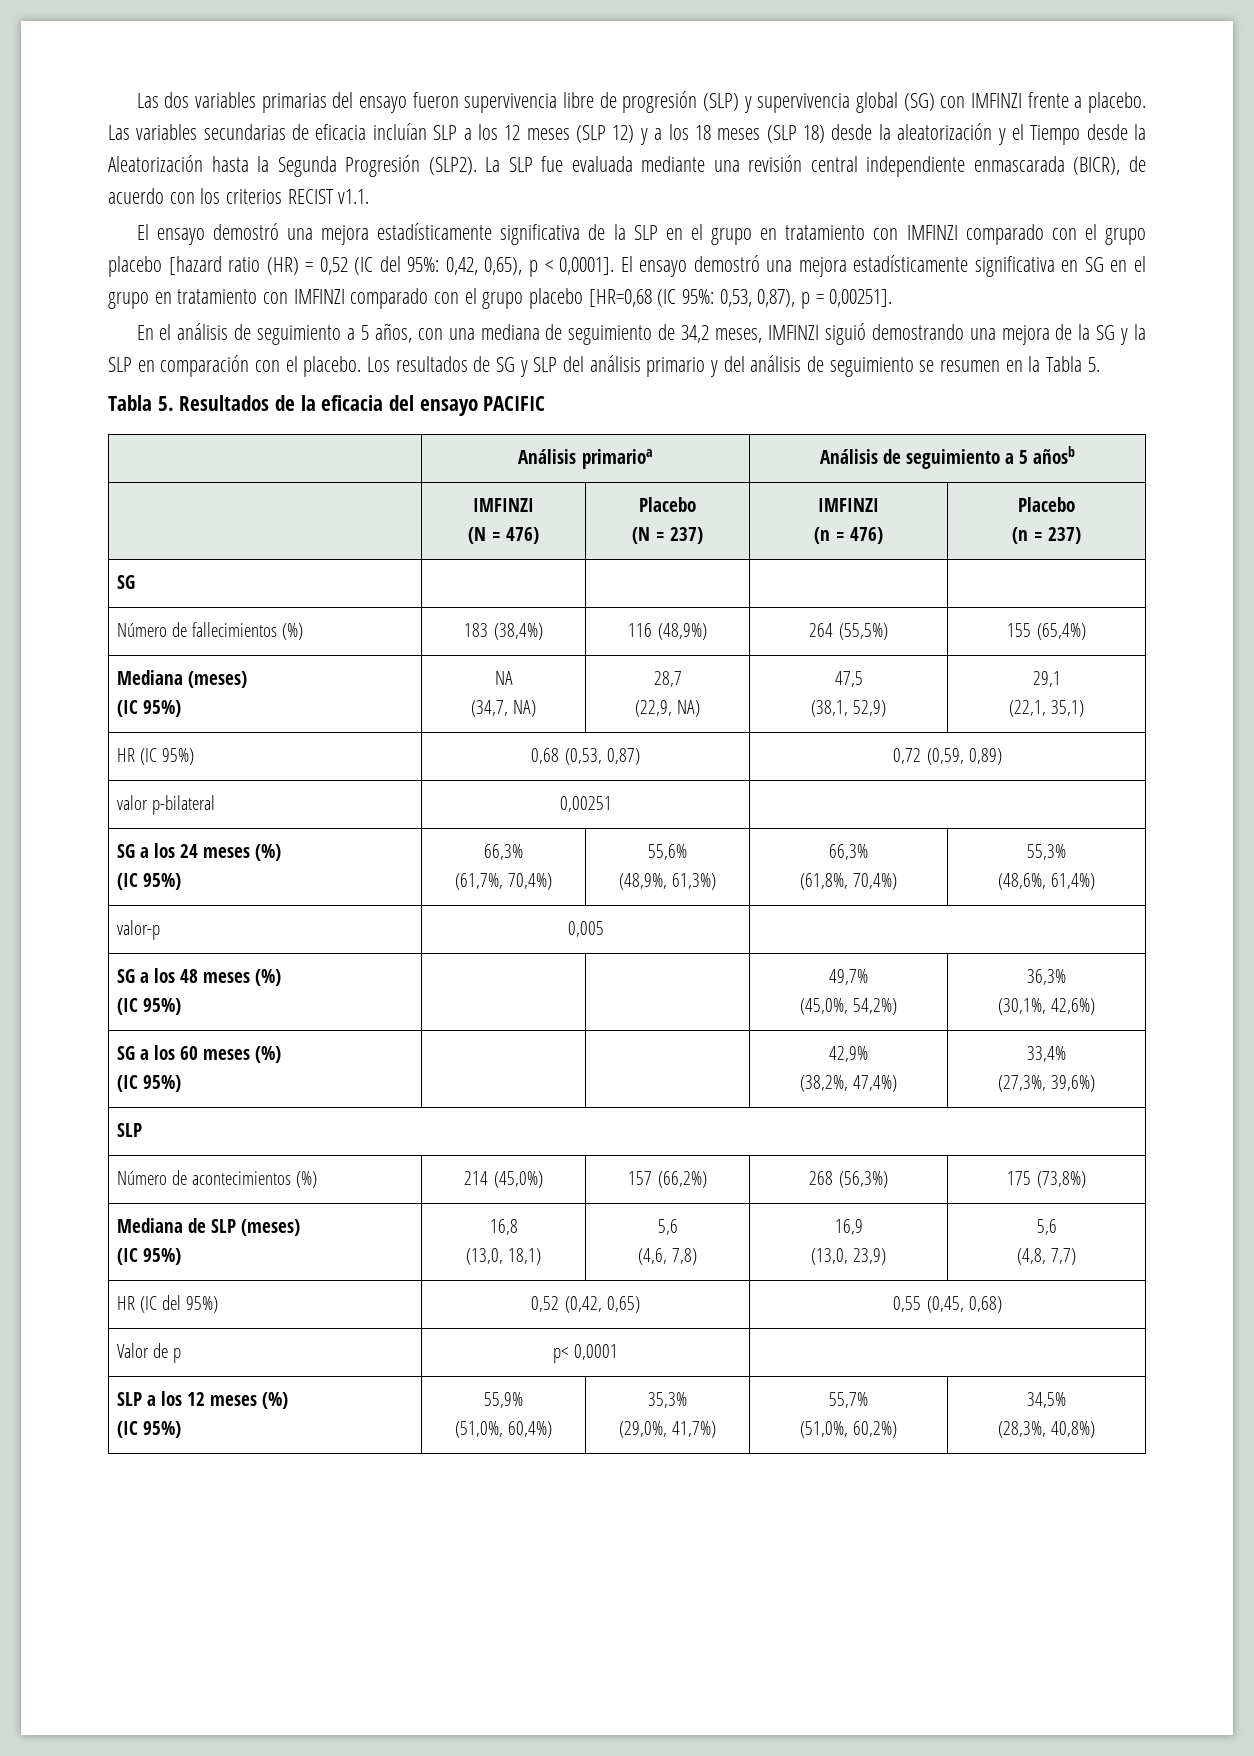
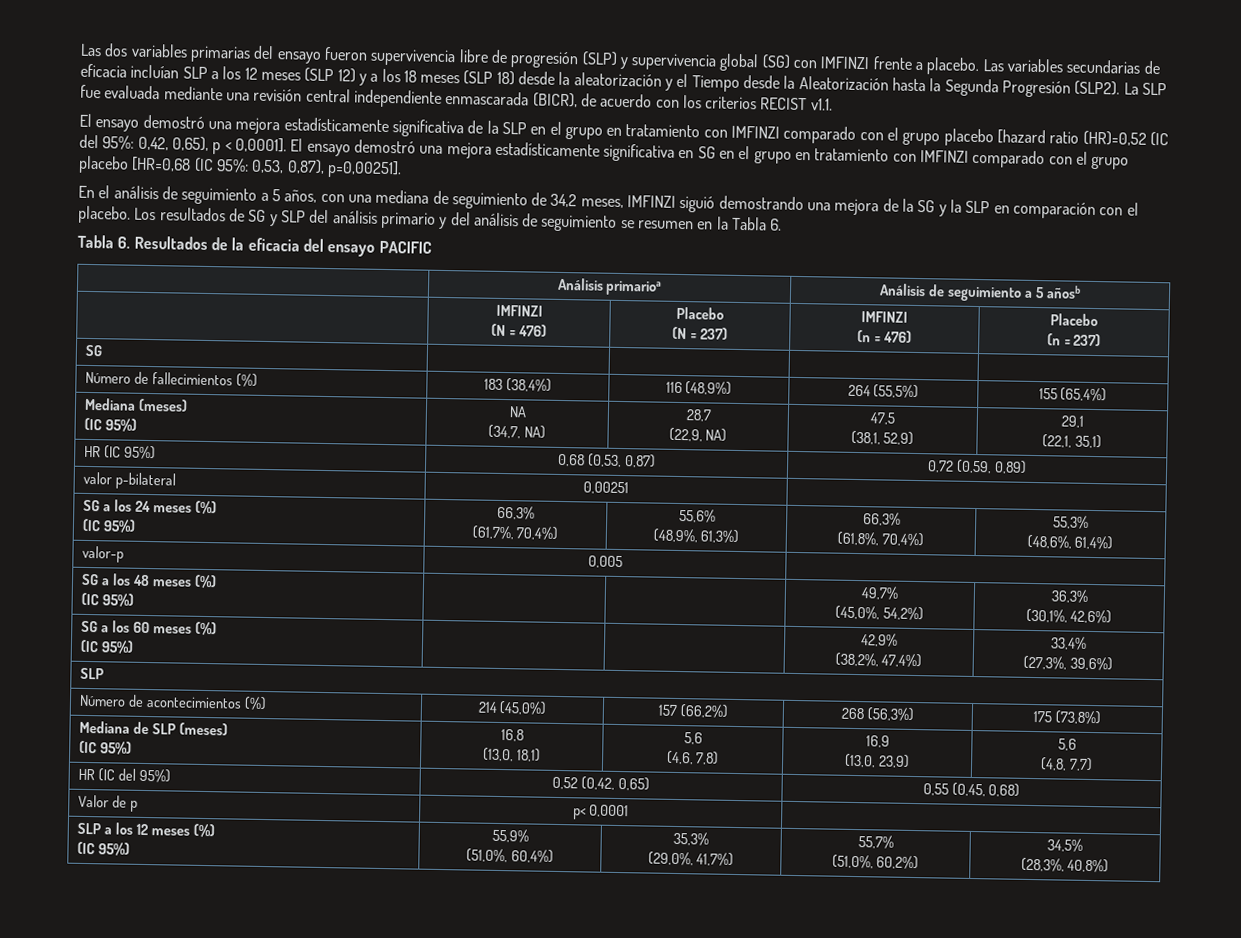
[266,257,348,275] (HR) = 0,52 -> [1082,130,1147,146] (HR)=0,52
[801,289,893,309] p = 0,00251]. -> [326,159,402,179] p=0,00251].
[1087,357,1100,372] [108,395,174,411] 5. // Tabla 5. -> [770,218,783,231] [77,234,131,249] 6. // Tabla 6.

